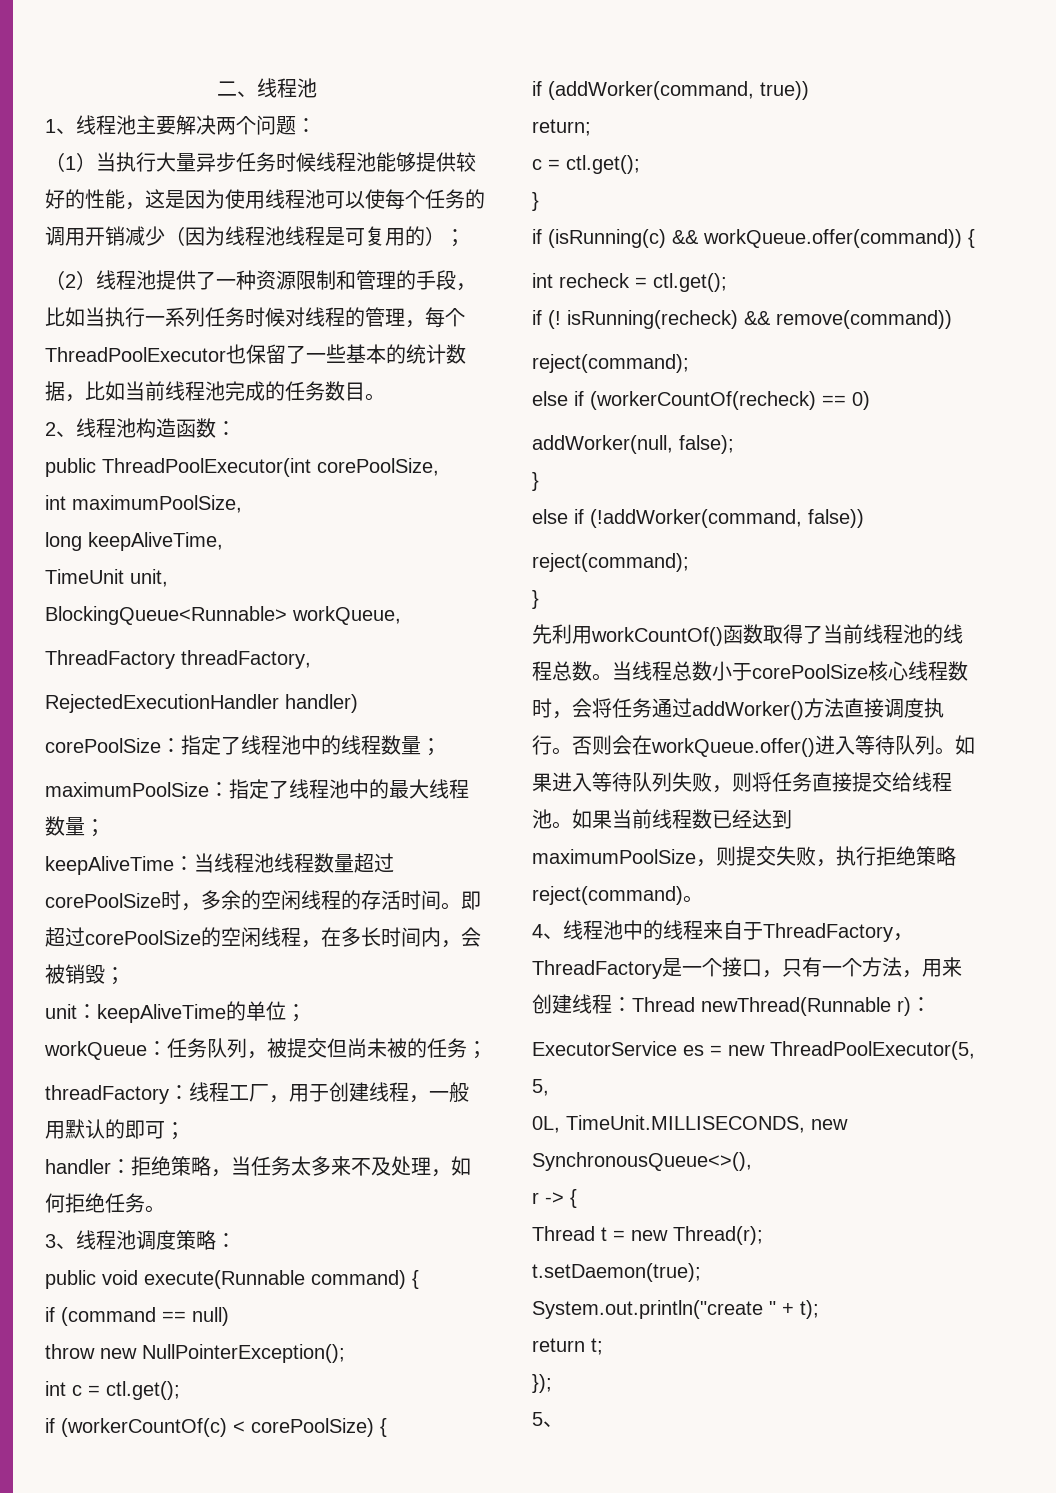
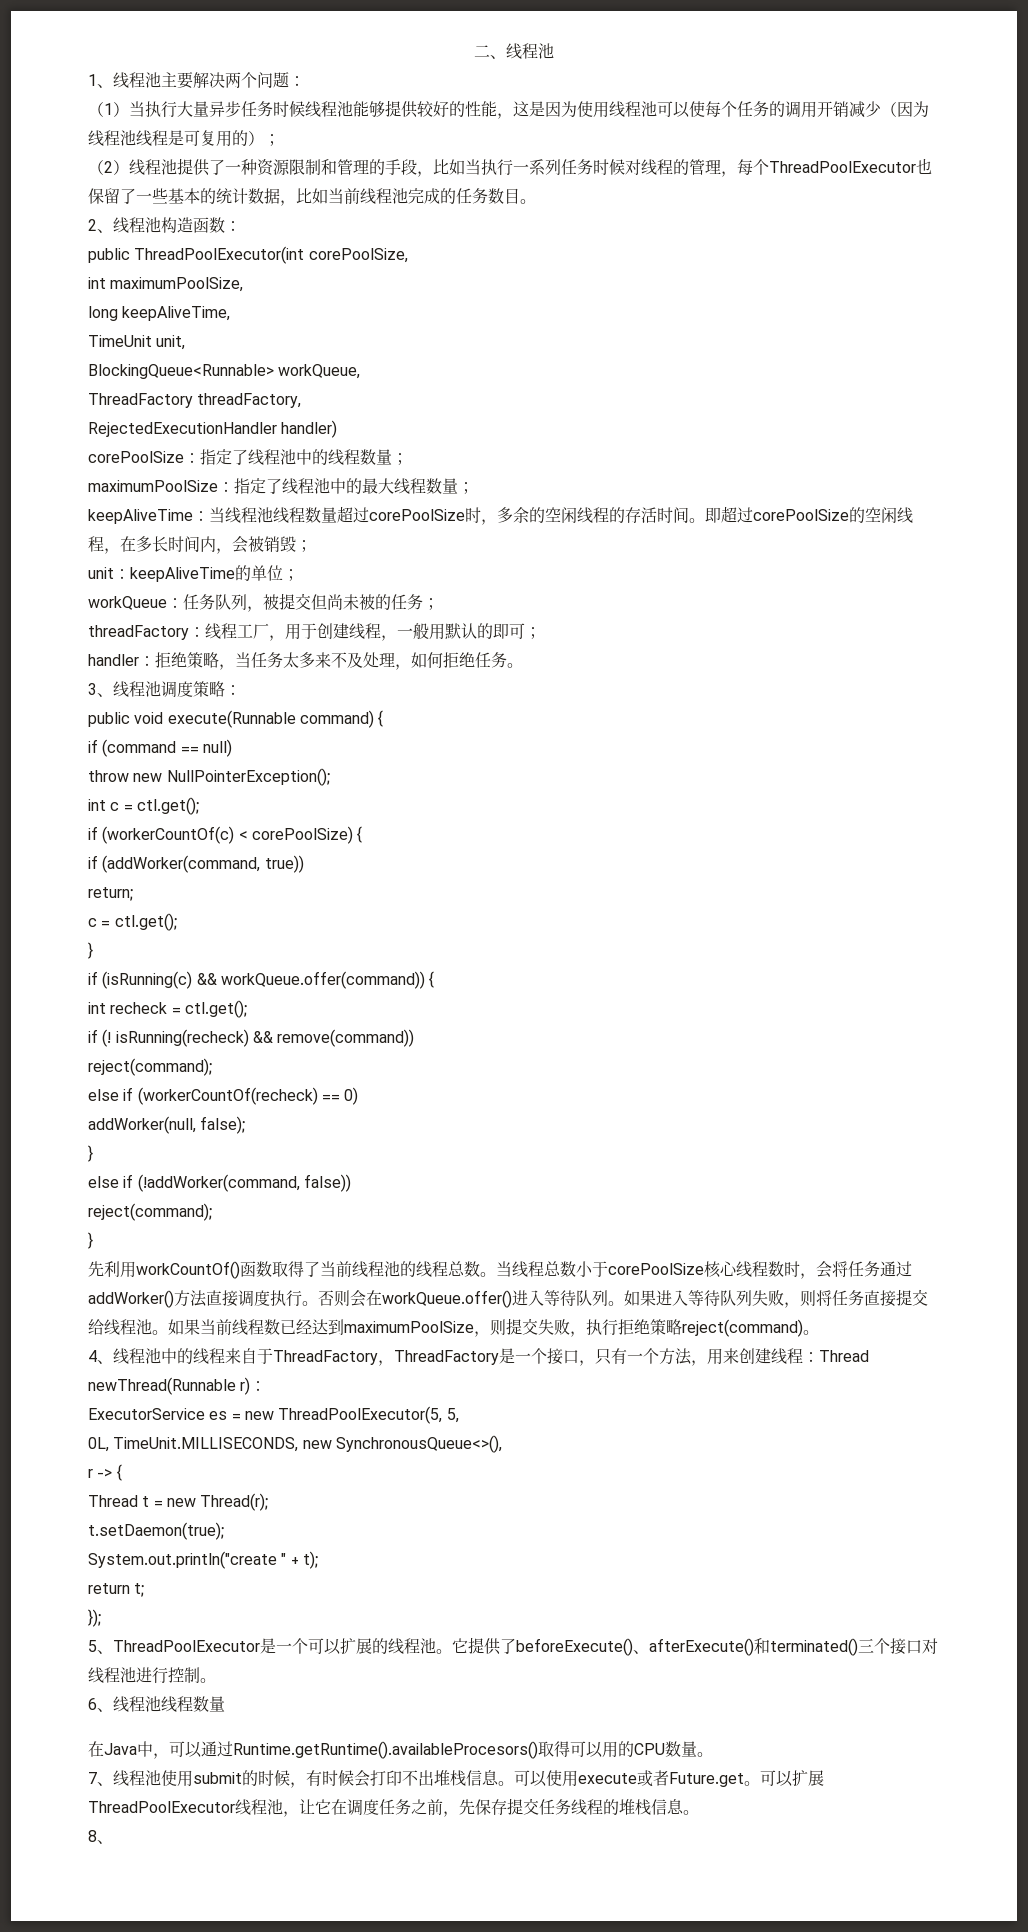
(563, 1424) none -> [113,1637,938,1656] [88,1667,216,1684] [88,1696,225,1712] [88,1741,713,1759] [88,1770,824,1788] [88,1798,699,1817] [88,1830,113,1844] ThreadPoolExecutor是一个可以扩展的线程池。它提供了beforeExecute()、afterExecute()和terminated()三个接口对线程池进行控制。 // 6、线程池线程数量 // 在Java中，可以通过Runtime.getRuntime().availableProcesors()取得可以用的CPU数量。 // 7、线程池使用submit的时候，有时候会打印不出堆栈信息。可以使用execute或者Future.get。可以扩展ThreadPoolExecutor线程池，让它在调度任务之前，先保存提交任务线程的堆栈信息。 // 8、

